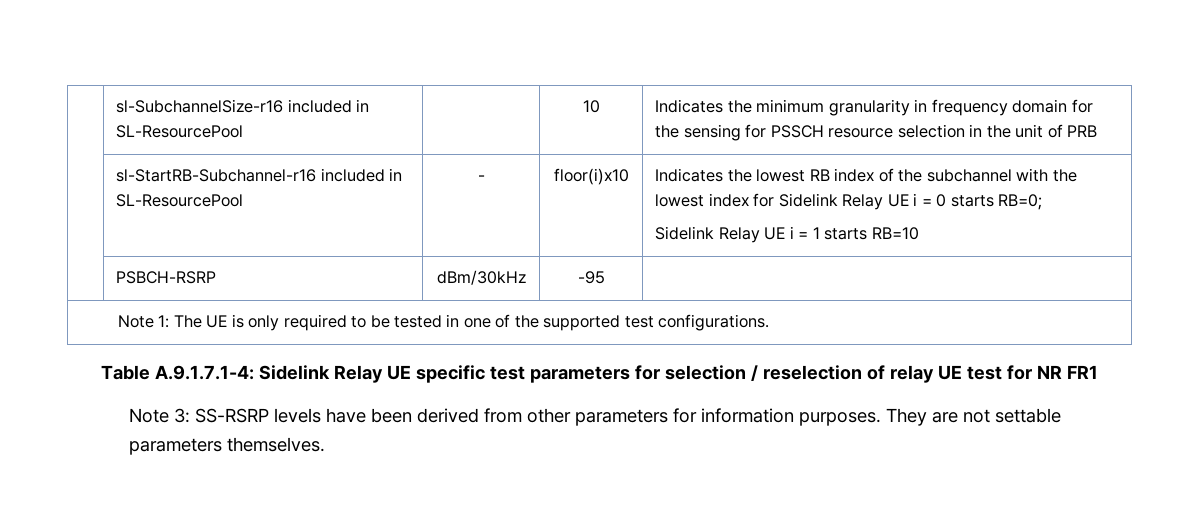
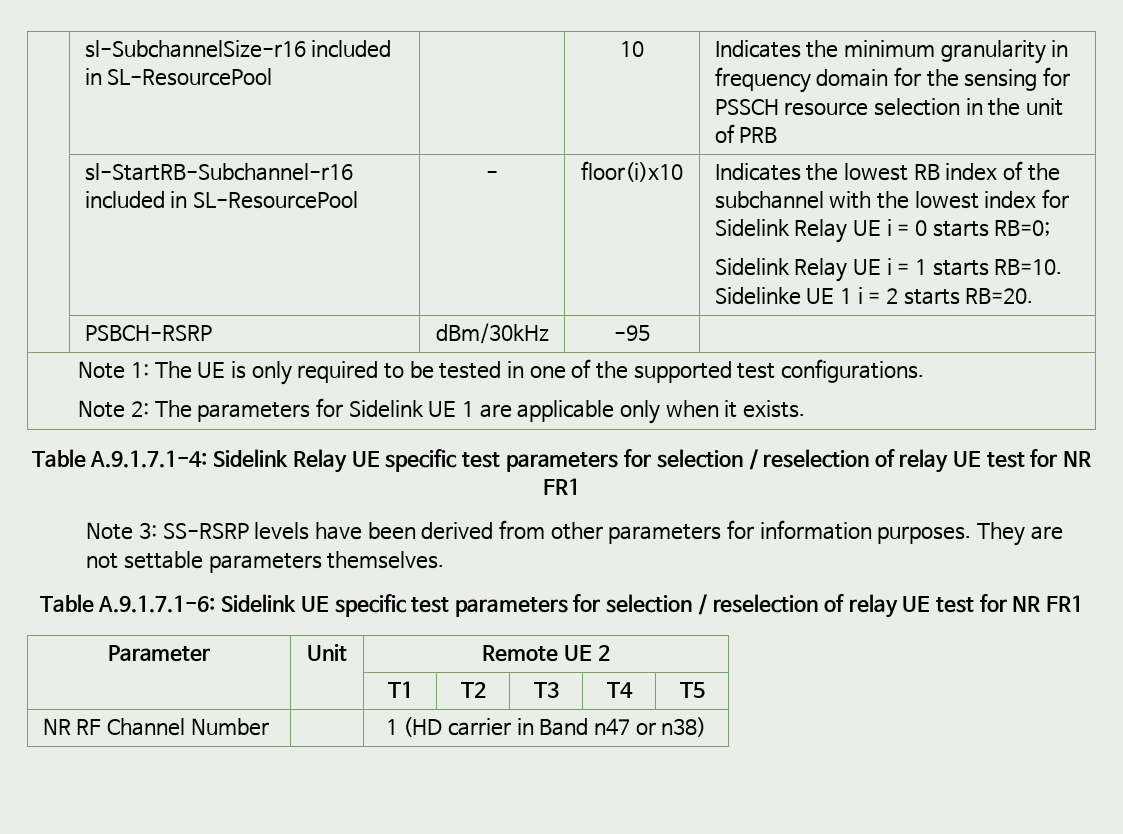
[871,227,919,240] RB=10 -> [994,259,1063,275] [714,287,1034,305] RB=10. Sidelinke UE 1 i = 2 starts RB=20.
(770, 322) none -> [78,398,805,424] // Note 2: The parameters for Sidelink UE 1 are applicable only when it exists.
(326, 444) none -> [39,594,1084,618] [107,645,211,662] [307,644,347,661] [482,645,610,662] [387,681,413,698] [460,682,486,698] [533,682,559,698] [606,682,633,698] [679,682,705,698] [42,718,269,736] [385,717,707,737] // Table A.9.1.7.1-6: Sidelink UE specific test parameters for selection / reselection of relay UE test for NR FR1 // Parameter | Unit | Remote UE 2 // | | T1 | T2 | T3 | T4 | T5 // NR RF Channel Number | | 1 (HD carrier in Band n47 or n38)

